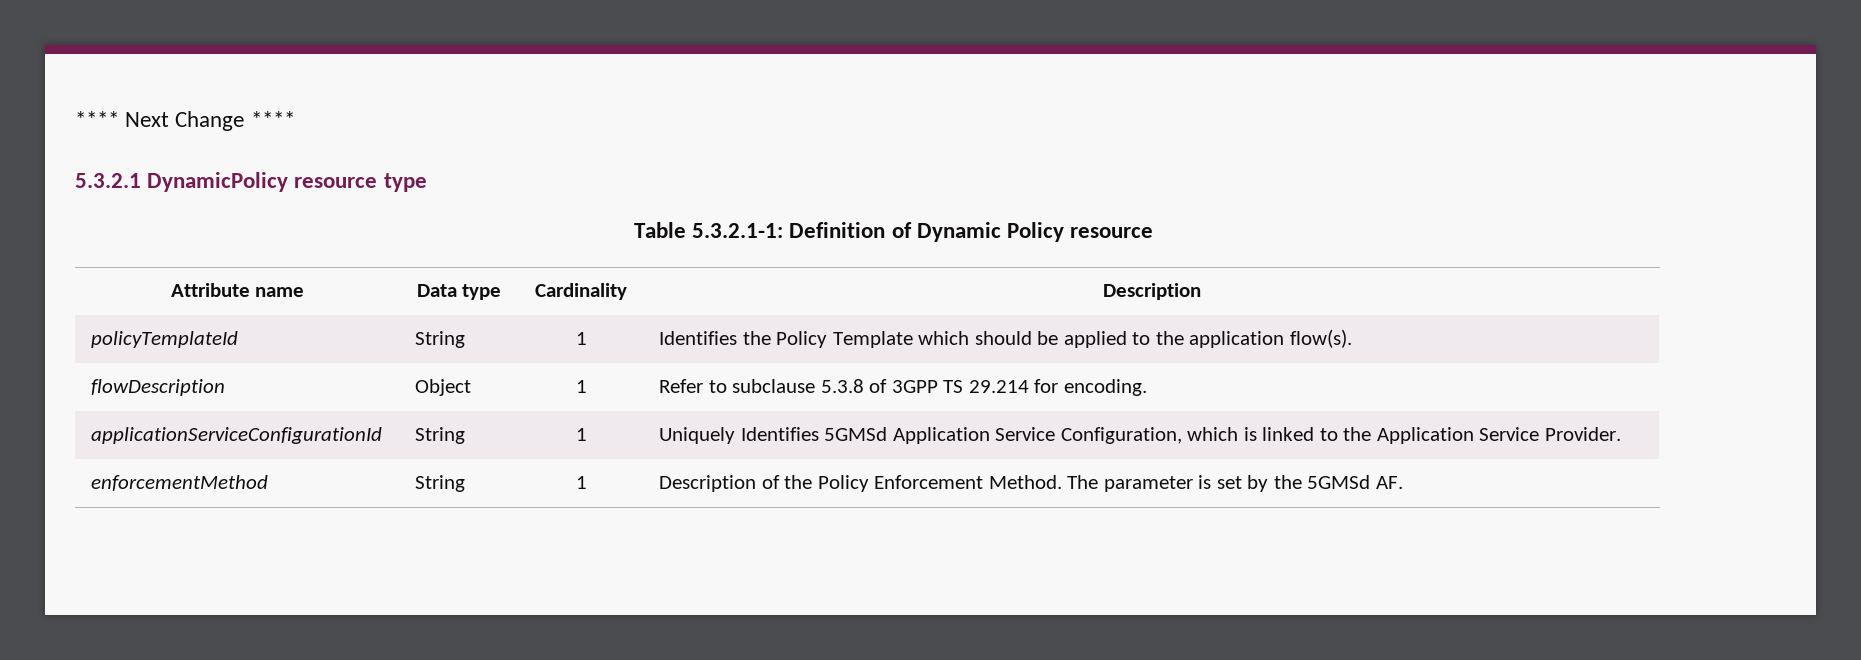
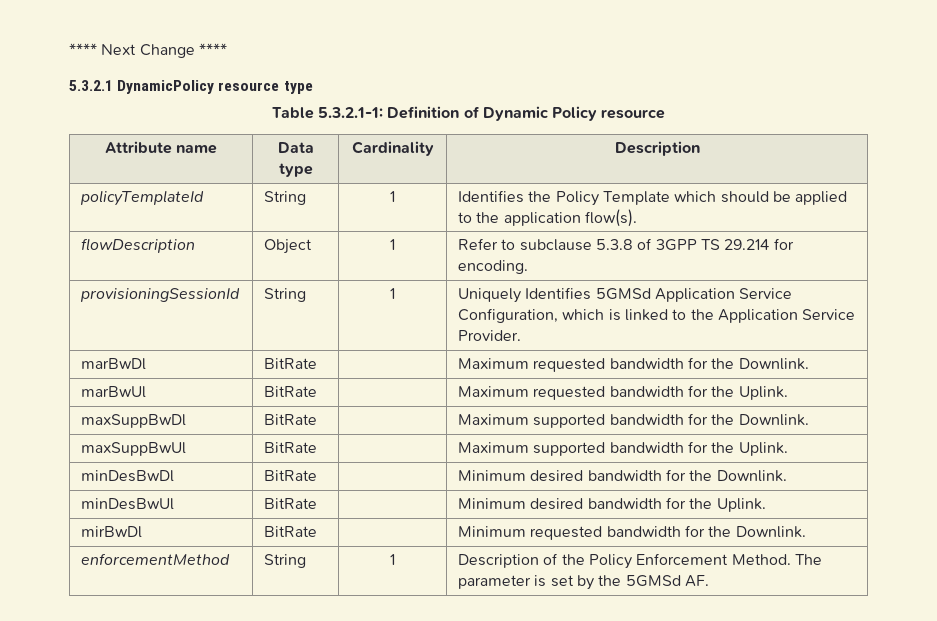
[91,427,383,444] applicationServiceConfigurationId -> [80,288,241,302] provisioningSessionId
(1621, 434) none -> [81,358,147,370] [264,358,318,369] [458,357,809,372] [81,386,147,398] [264,386,318,397] [458,385,788,400] [81,414,187,428] [264,414,318,425] [458,413,809,428] [81,442,187,456] [264,442,318,453] [458,441,788,456] [81,470,175,482] [264,470,318,481] [458,469,787,482] [81,498,175,510] [264,498,318,509] [458,497,766,512] [81,526,143,538] [264,526,318,537] [458,525,806,540] // marBwDl | BitRate | | Maximum requested bandwidth for the Downlink. // marBwUl | BitRate | | Maximum requested bandwidth for the Uplink. // maxSuppBwDl | BitRate | | Maximum supported bandwidth for the Downlink. // maxSuppBwUl | BitRate | | Maximum supported bandwidth for the Uplink. // minDesBwDl | BitRate | | Minimum desired bandwidth for the Downlink. // minDesBwUl | BitRate | | Minimum desired bandwidth for the Uplink. // mirBwDl | BitRate | | Minimum requested bandwidth for the Downlink.

